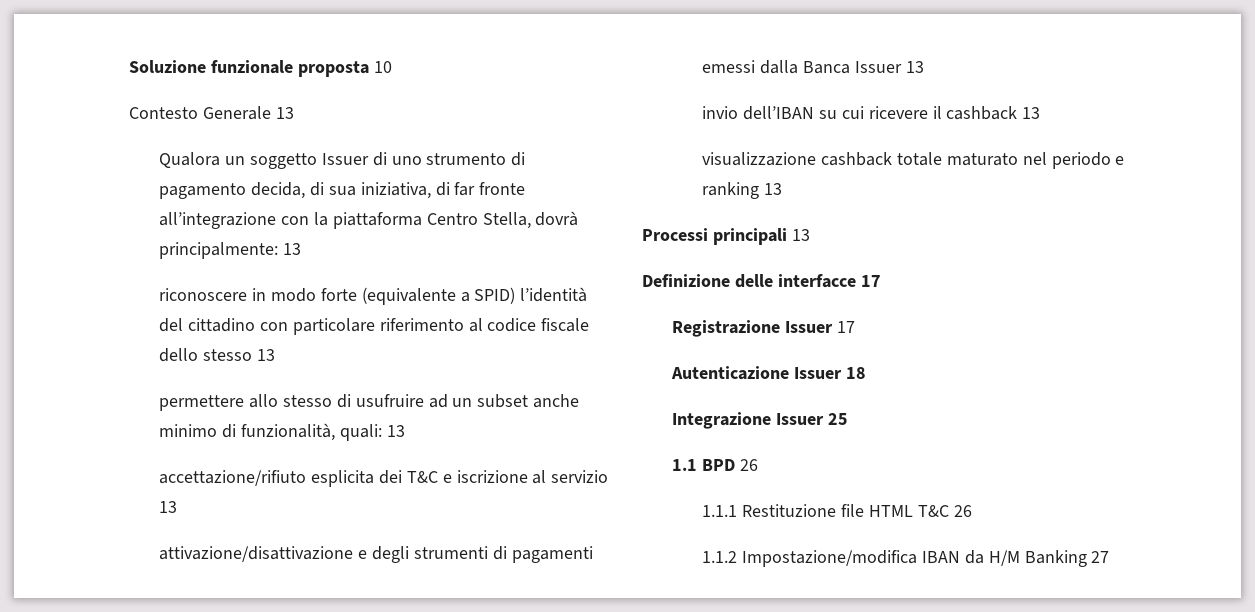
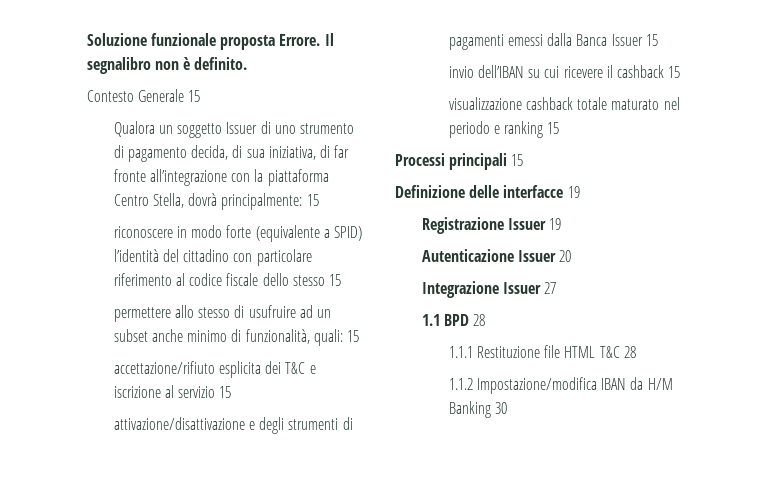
[373,61,392,73] 10 -> [279,33,334,46] [86,57,248,74] Errore. Il segnalibro non è definito.
[275,107,294,119] 13 -> [188,90,201,102] 15
[283,243,302,255] 13 -> [306,194,319,206] 15
[257,349,276,361] 13 -> [328,274,341,286] 15
[386,425,405,437] 13 -> [346,330,359,342] 15
[159,501,178,513] 13 -> [219,386,232,398] 15
[905,61,924,73] 13 -> [645,34,658,46] 15
[1022,107,1041,119] 13 -> [668,66,681,78] 15
[764,183,783,195] 13 -> [547,122,560,134] 15
[791,229,810,241] 13 -> [511,154,524,166] 15
[860,275,881,287] 17 -> [567,186,580,198] 19
[836,321,855,333] 17 -> [549,218,562,230] 19
[845,367,866,379] 18 -> [559,250,572,262] 20
[827,413,848,425] 25 -> [544,282,557,294] 27
[739,459,758,471] 26 -> [473,314,486,326] 28
[953,505,972,517] 26 -> [623,346,636,358] 28
[1091,551,1110,563] 27 -> [495,402,508,414] 30

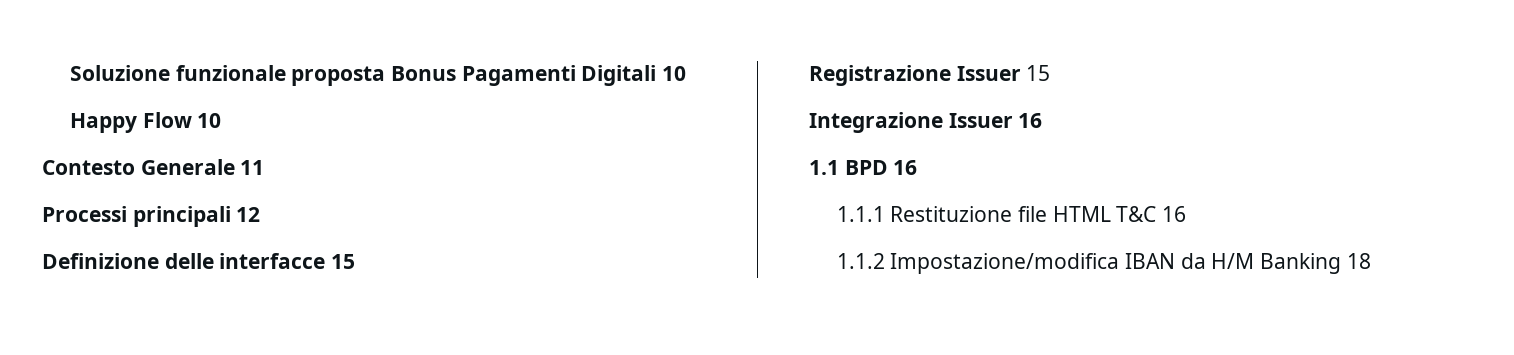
[279,33,334,46] [86,57,248,74] [86,89,201,102] [113,121,354,138] [113,145,350,162] [113,169,329,186] [113,193,319,210] [113,225,362,242] [113,249,312,266] [113,273,341,286] [113,305,331,322] [113,329,359,346] [113,361,316,378] [113,385,232,398] [113,417,353,434] [448,33,658,50] [448,65,681,78] [448,97,680,110] [448,121,560,138] Errore. Il segnalibro non è definito. // Contesto Generale 15 // Qualora un soggetto Issuer di uno strumento di pagamento decida, di sua iniziativa, di far fronte all’integrazione con la piattaforma Centro Stella, dovrà principalmente: 15 // riconoscere in modo forte (equivalente a SPID) l’identità del cittadino con particolare riferimento al codice fiscale dello stesso 15 // permettere allo stesso di usufruire ad un subset anche minimo di funzionalità, quali: 15 // accettazione/rifiuto esplicita dei T&C e iscrizione al servizio 15 // attivazione/disattivazione e degli strumenti di pagamenti emessi dalla Banca Issuer 15 // invio dell’IBAN su cui ricevere il cashback 15 // visualizzazione cashback totale maturato nel periodo e ranking 15 -> [390,65,686,86] [69,112,222,133] [42,159,265,175] Bonus Pagamenti Digitali 10 // Happy Flow 10 // Contesto Generale 11
[511,154,524,166] 15 -> [236,207,261,222] 12
[567,186,580,198] 19 -> [331,254,356,269] 15
[549,218,562,230] [421,249,572,262] 19 // Autenticazione Issuer 20 -> [1026,65,1051,81] 15
[544,282,557,294] 27 -> [1018,113,1043,128] 16
[473,314,486,326] 28 -> [893,160,918,175] 16
[623,346,636,358] 28 -> [1162,206,1187,222] 16
[495,402,508,414] 30 -> [1346,253,1371,269] 18

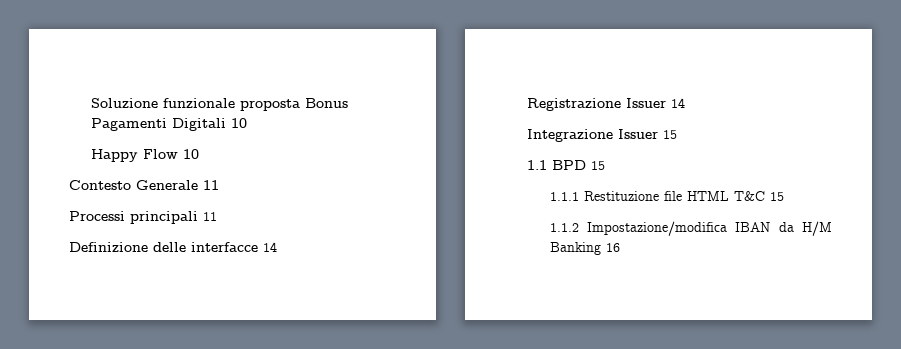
[236,207,261,222] 12 -> [203,212,217,221] 11
[331,254,356,269] 15 -> [263,242,277,252] 14
[1026,65,1051,81] 15 -> [671,98,686,108] 14
[1018,113,1043,128] 16 -> [663,130,678,139] 15
[893,160,918,175] 16 -> [591,161,606,170] 15
[1162,206,1187,222] 16 -> [769,192,784,201] 15
[1346,253,1371,269] 18 -> [605,243,620,252] 16

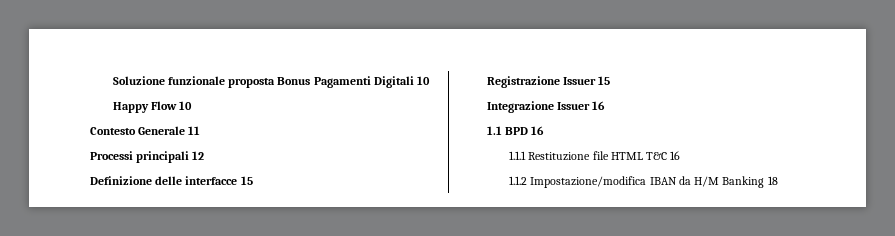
[203,212,217,221] 11 -> [192,151,205,160] 12
[263,242,277,252] 14 -> [240,176,253,185] 15
[671,98,686,108] 14 -> [598,76,611,85] 15
[663,130,678,139] 15 -> [592,101,606,110] 16
[591,161,606,170] 15 -> [531,126,545,135] 16
[769,192,784,201] 15 -> [670,151,681,160] 16
[605,243,620,252] 16 -> [767,176,778,185] 18

